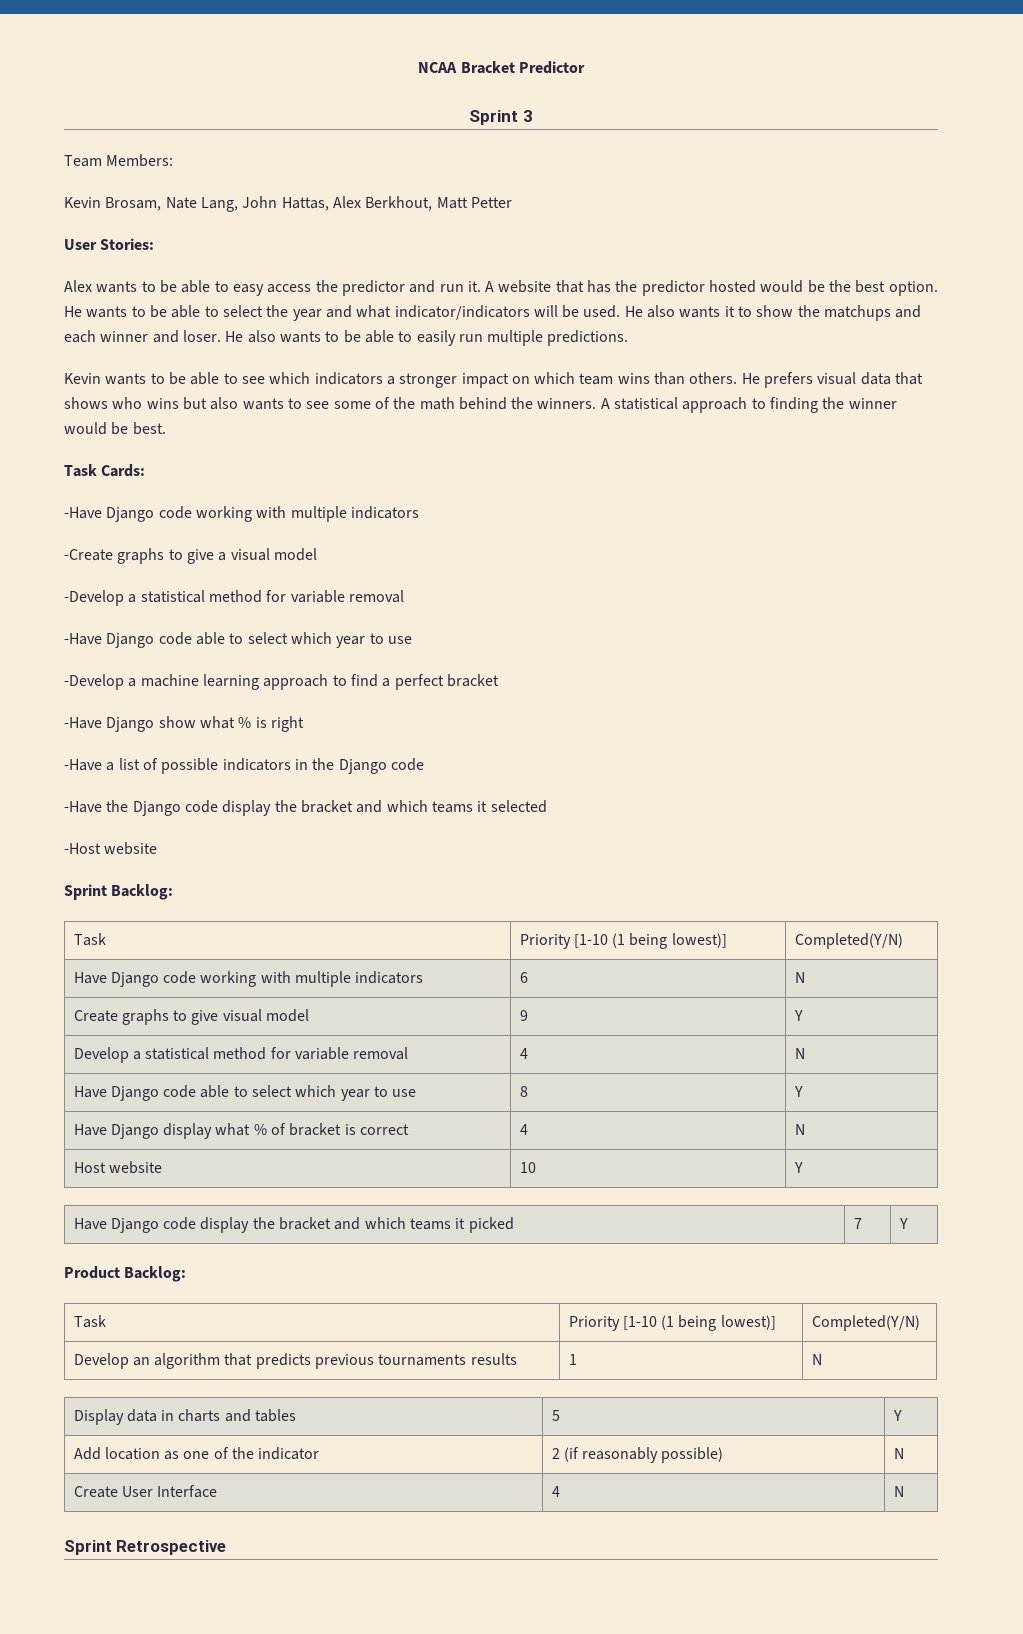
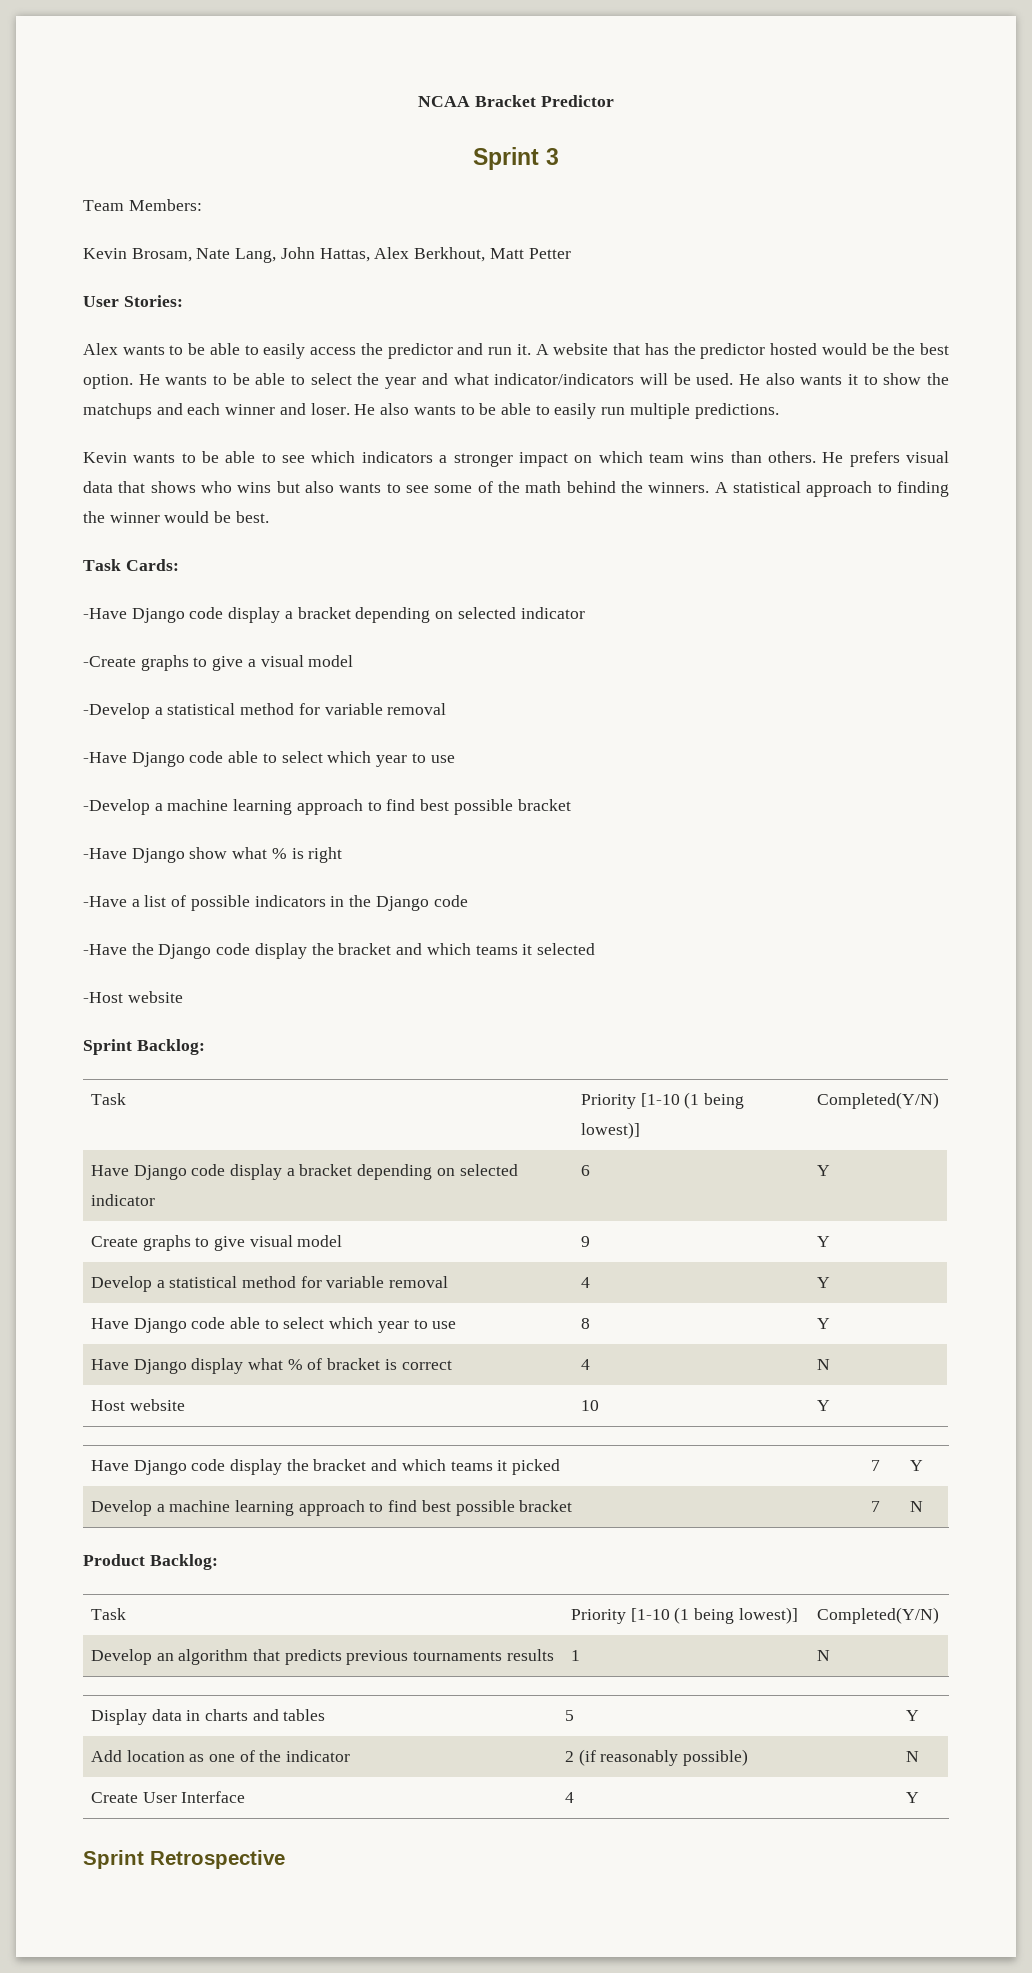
[232,284,264,296] easy -> [263,343,306,359] easily
[195,506,419,522] working with multiple indicators -> [228,607,585,623] display a bracket depending on selected indicator
[382,674,444,690] a perfect -> [420,799,513,815] best possible
[200,971,424,987] working with multiple indicators -> [229,1164,518,1180] [90,1194,155,1206] display a bracket depending on selected indicator
[794,972,805,983] N -> [816,1165,830,1176] Y
[794,1048,805,1059] N -> [816,1277,830,1288] Y
(908, 1223) none -> [90,1500,573,1516] [870,1501,880,1512] [909,1501,923,1512] // Develop a machine learning approach to find best possible bracket | 7 | N
[893,1486,904,1497] N -> [905,1792,919,1803] Y

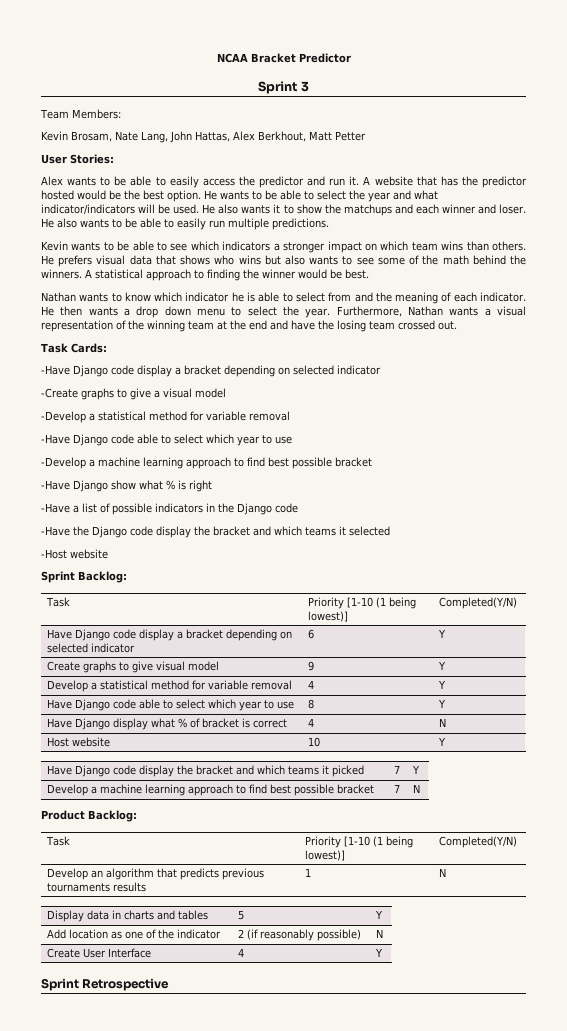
(269, 517) none -> [41,292,526,304] [41,306,526,318] [41,320,457,332] // Nathan wants to know which indicator he is able to select from and the meaning of each indicator. He then wants a drop down menu to select the year. Furthermore, Nathan wants a visual representation of the winning team at the end and have the losing team crossed out.

